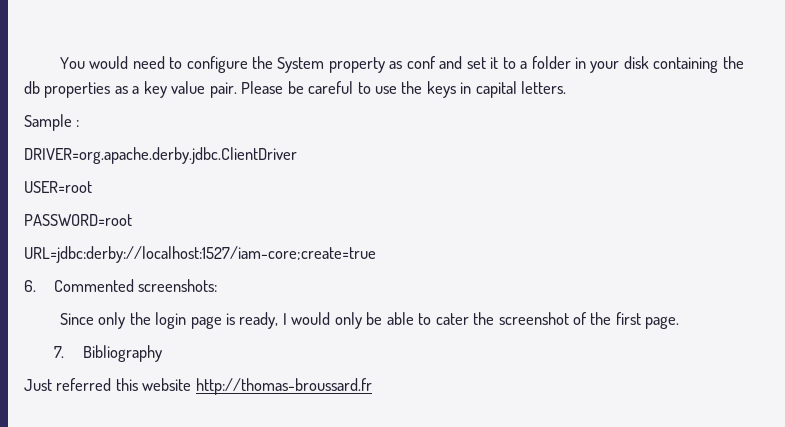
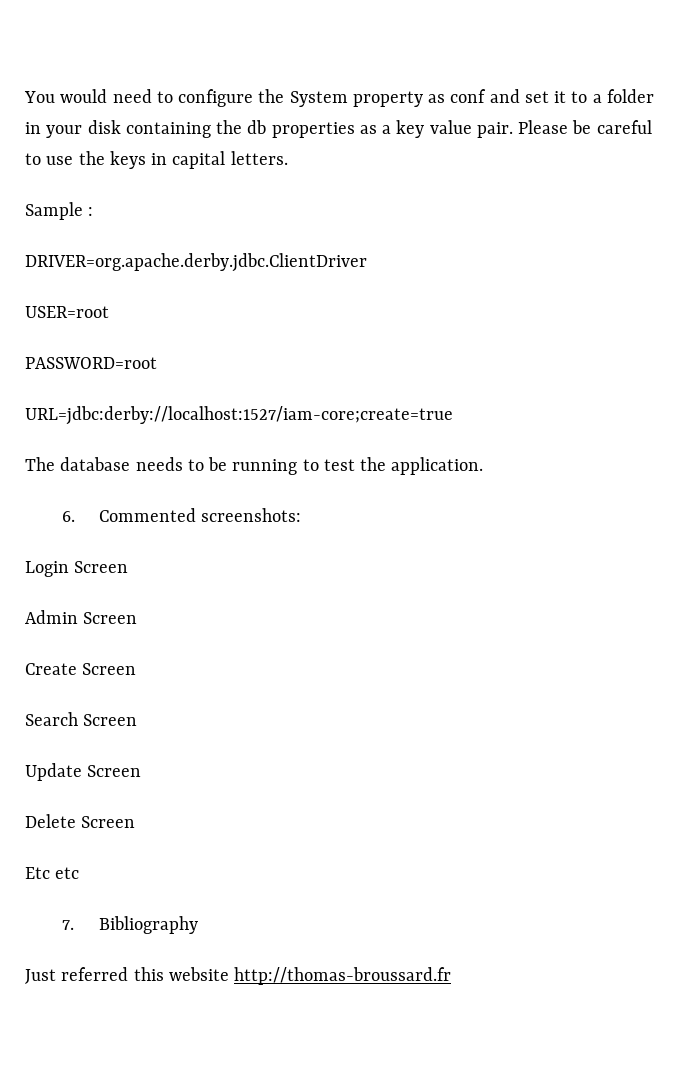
[24,279,217,292] [59,312,680,329] 6. Commented screenshots: // Since only the login page is ready, I would only be able to cater the screenshot of the first page. -> [25,457,484,475] [62,508,302,522] [25,561,129,577] [25,610,138,624] [25,663,137,675] [25,712,138,726] [25,763,142,781] [25,814,136,828] [25,867,80,879] The database needs to be running to test the application. // 6. Commented screenshots: // Login Screen // Admin Screen // Create Screen // Search Screen // Update Screen // Delete Screen // Etc etc

